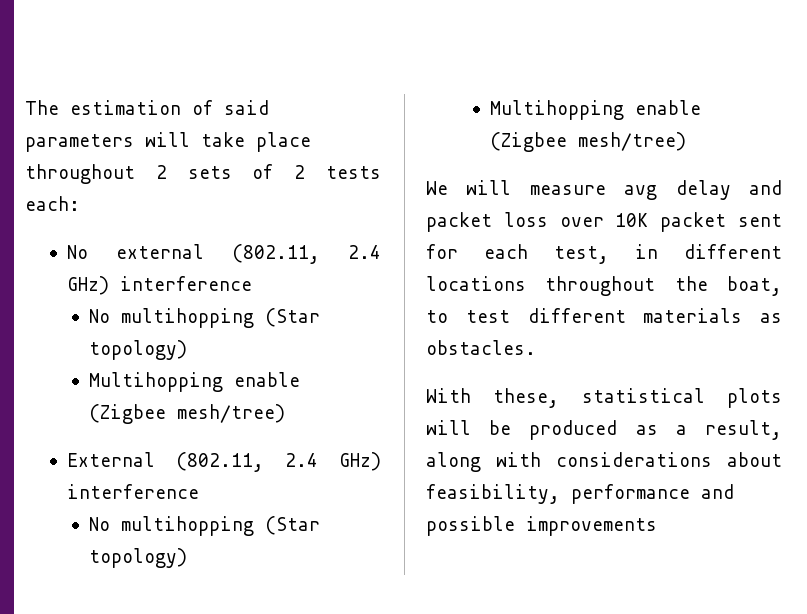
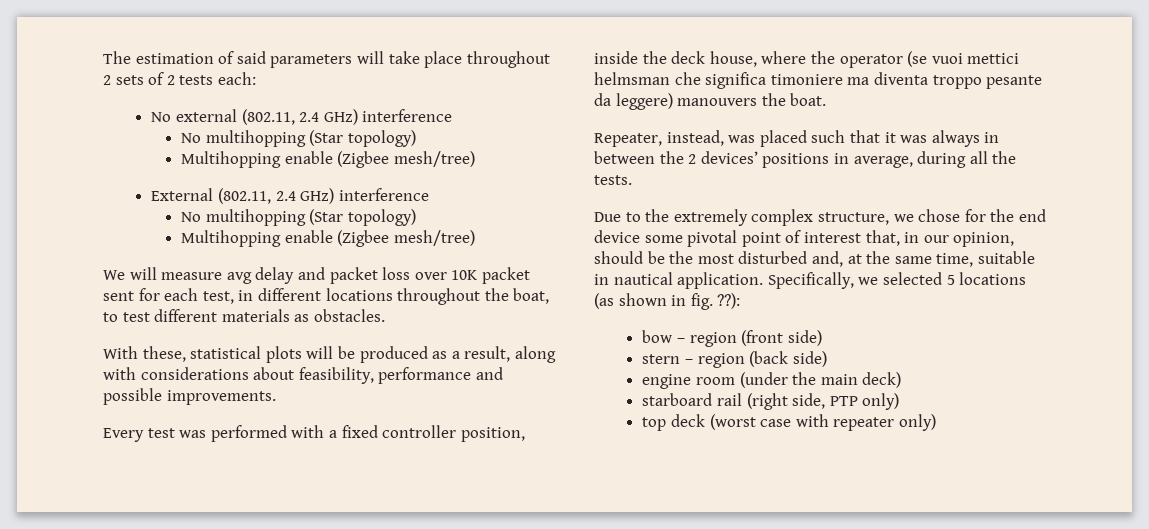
[526,516,657,536] improvements -> [166,390,276,405] [103,425,525,442] [594,51,1020,68] [594,72,1043,89] [594,93,827,110] [594,130,1000,147] [594,151,1017,168] [594,175,632,185] [594,209,1046,226] [594,230,1015,247] [594,251,1035,267] [594,272,1027,289] [594,293,741,310] [642,330,822,347] [642,351,827,368] [642,372,902,389] [642,393,900,410] [642,414,936,431] improvements. // Every test was performed with a fixed controller position, inside the deck house, where the operator (se vuoi mettici helmsman che significa timoniere ma diventa troppo pesante da leggere) manouvers the boat. // Repeater, instead, was placed such that it was always in between the 2 devices’ positions in average, during all the tests. // Due to the extremely complex structure, we chose for the end device some pivotal point of interest that, in our opinion, should be the most disturbed and, at the same time, suitable in nautical application. Specifically, we selected 5 locations (as shown in fig. ??): // bow – region (front side) // stern – region (back side) // engine room (under the main deck) // starboard rail (right side, PTP only) // top deck (worst case with repeater only)

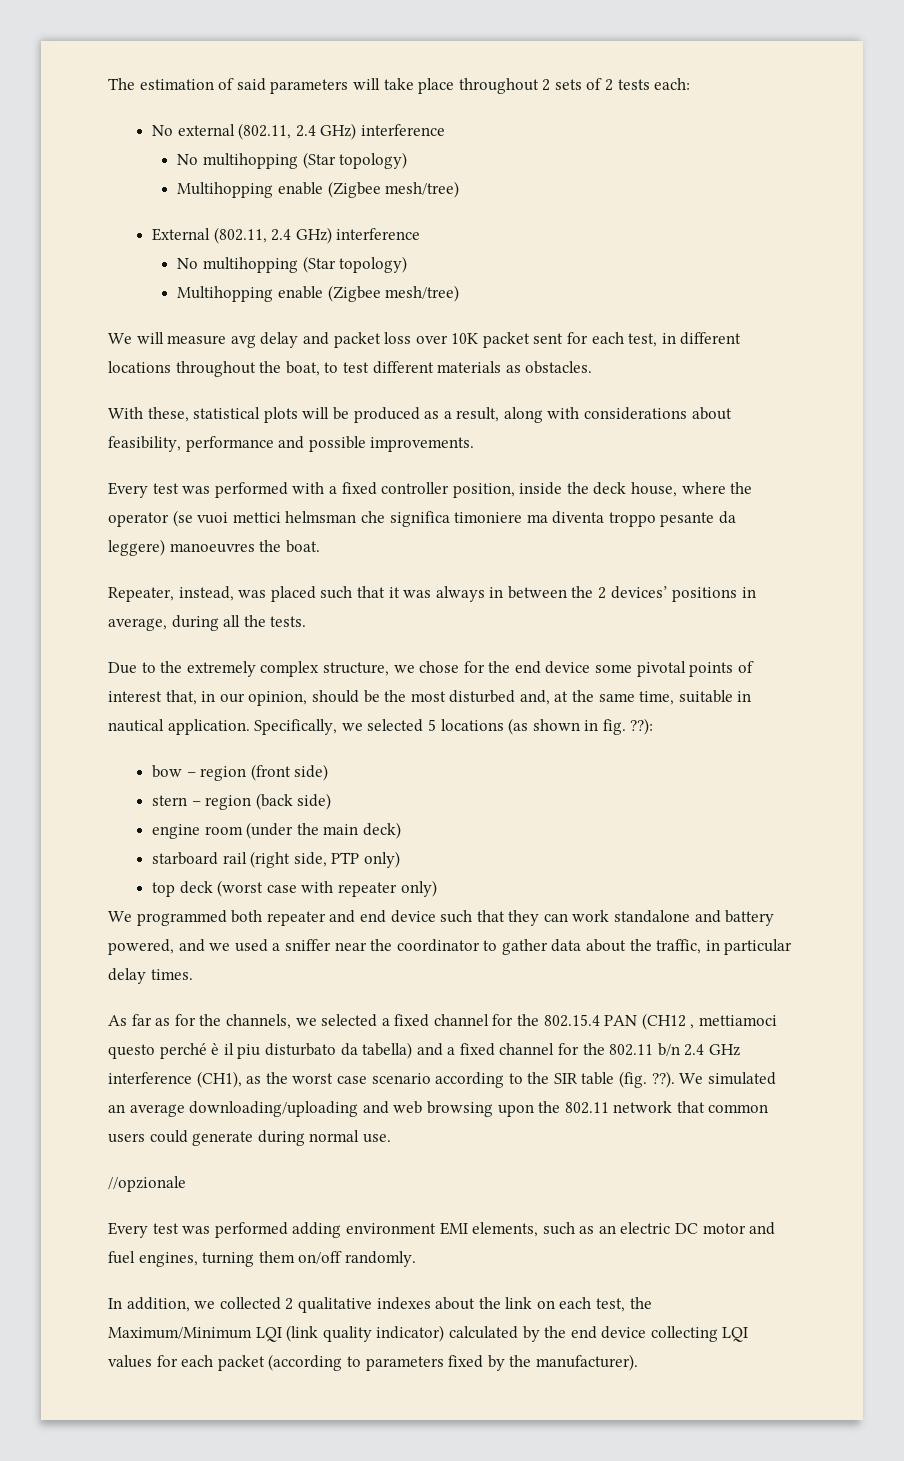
[677,98,758,106] manouvers -> [169,543,255,553] manoeuvres
[741,232,781,247] point -> [689,662,734,677] points
(936, 422) none -> [108,910,775,926] [108,939,793,955] [108,968,193,984] [108,1013,778,1030] [108,1042,741,1059] [108,1071,776,1088] [108,1101,769,1117] [108,1130,391,1146] [108,1176,186,1192] [108,1222,776,1238] [108,1251,416,1267] [108,1297,652,1313] [108,1325,749,1342] [108,1354,638,1371] // We programmed both repeater and end device such that they can work standalone and battery powered, and we used a sniffer near the coordinator to gather data about the traffic, in particular delay times. // As far as for the channels, we selected a fixed channel for the 802.15.4 PAN (CH12 , mettiamoci questo perché è il piu disturbato da tabella) and a fixed channel for the 802.11 b/n 2.4 GHz interference (CH1), as the worst case scenario according to the SIR table (fig. ??). We simulated an average downloading/uploading and web browsing upon the 802.11 network that common users could generate during normal use. // //opzionale // Every test was performed adding environment EMI elements, such as an electric DC motor and fuel engines, turning them on/off randomly. // In addition, we collected 2 qualitative indexes about the link on each test, the Maximum/Minimum LQI (link quality indicator) calculated by the end device collecting LQI values for each packet (according to parameters fixed by the manufacturer).

